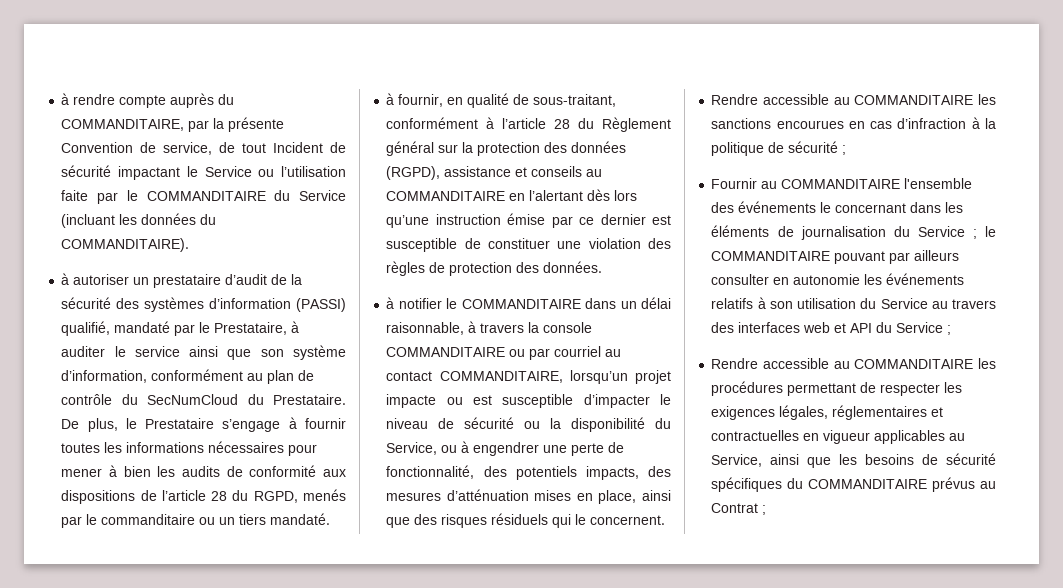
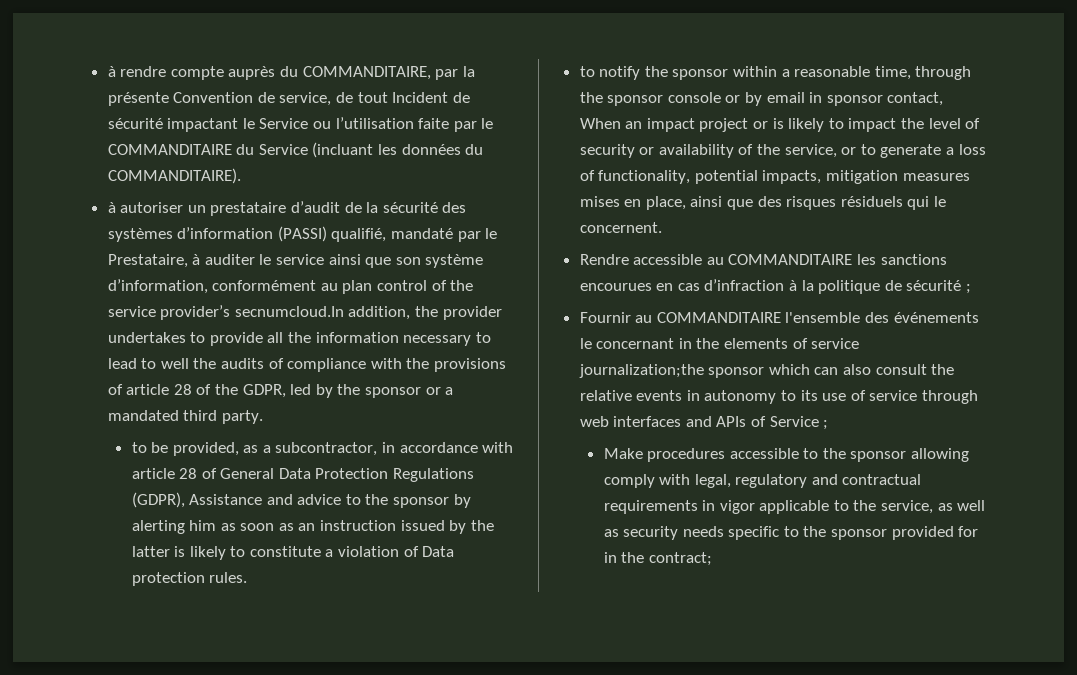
[298,370,315,381] [61,394,346,405] [61,417,346,432] [61,441,318,456] [61,465,346,477] [61,489,347,504] [61,513,331,528] [386,93,617,108] [386,117,671,132] [386,141,627,156] [386,166,603,180] [386,189,638,201] [386,213,671,228] [386,238,671,252] [386,261,603,276] [386,297,671,309] [386,321,593,335] [386,346,622,360] [386,370,671,384] [386,394,671,408] [386,417,671,432] [386,441,625,456] [386,465,671,480] [386,489,529,501] de contrôle du SecNumCloud du Prestataire. De plus, le Prestataire s’engage à fournir toutes les informations nécessaires pour mener à bien les audits de conformité aux dispositions de l’article 28 du RGPD, menés par le commanditaire ou un tiers mandaté. // à fournir, en qualité de sous-traitant, conformément à l’article 28 du Règlement général sur la protection des données (RGPD), assistance et conseils au COMMANDITAIRE en l’alertant dès lors qu’une instruction émise par ce dernier est susceptible de constituer une violation des règles de protection des données. // à notifier le COMMANDITAIRE dans un délai raisonnable, à travers la console COMMANDITAIRE ou par courriel au contact COMMANDITAIRE, lorsqu’un projet impacte ou est susceptible d’impacter le niveau de sécurité ou la disponibilité du Service, ou à engendrer une perte de fonctionnalité, des potentiels impacts, des mesures d’atténuation -> [377,280,474,291] [107,305,502,320] [107,332,491,346] [107,358,507,372] [107,384,454,398] [107,410,263,424] [131,442,514,456] [131,468,475,482] [131,492,471,508] [131,520,494,534] [131,546,455,560] [131,572,248,586] [579,66,972,80] [579,92,944,106] [579,118,981,132] [579,144,986,158] [579,170,970,184] control of the service provider’s secnumcloud.In addition, the provider undertakes to provide all the information necessary to lead to well the audits of compliance with the provisions of article 28 of the GDPR, led by the sponsor or a mandated third party. // to be provided, as a subcontractor, in accordance with article 28 of General Data Protection Regulations (GDPR), Assistance and advice to the sponsor by alerting him as soon as an instruction issued by the latter is likely to constitute a violation of Data protection rules. // to notify the sponsor within a reasonable time, through the sponsor console or by email in sponsor contact, When an impact project or is likely to impact the level of security or availability of the service, or to generate a loss of functionality, potential impacts, mitigation measures
[910,202,964,213] [711,225,996,240] [711,250,960,264] [711,273,965,285] [711,297,996,309] [711,322,952,335] [711,358,996,369] [711,381,963,396] [711,405,944,420] [711,430,966,444] [711,453,996,468] [711,477,996,492] [711,503,767,515] dans les éléments de journalisation du Service ; le COMMANDITAIRE pouvant par ailleurs consulter en autonomie les événements relatifs à son utilisation du Service au travers des interfaces web et API du Service ; // Rendre accessible au COMMANDITAIRE les procédures permettant de respecter les exigences légales, réglementaires et contractuelles en vigueur applicables au Service, ainsi que les besoins de sécurité spécifiques du COMMANDITAIRE prévus au Contrat ; -> [678,338,860,349] [578,364,955,378] [579,390,979,404] [579,416,829,430] [603,448,970,462] [603,474,922,488] [603,500,986,514] [603,526,979,540] [603,552,712,566] in the elements of service journalization;the sponsor which can also consult the relative events in autonomy to its use of service through web interfaces and APIs of Service ; // Make procedures accessible to the sponsor allowing comply with legal, regulatory and contractual requirements in vigor applicable to the service, as well as security needs specific to the sponsor provided for in the contract;

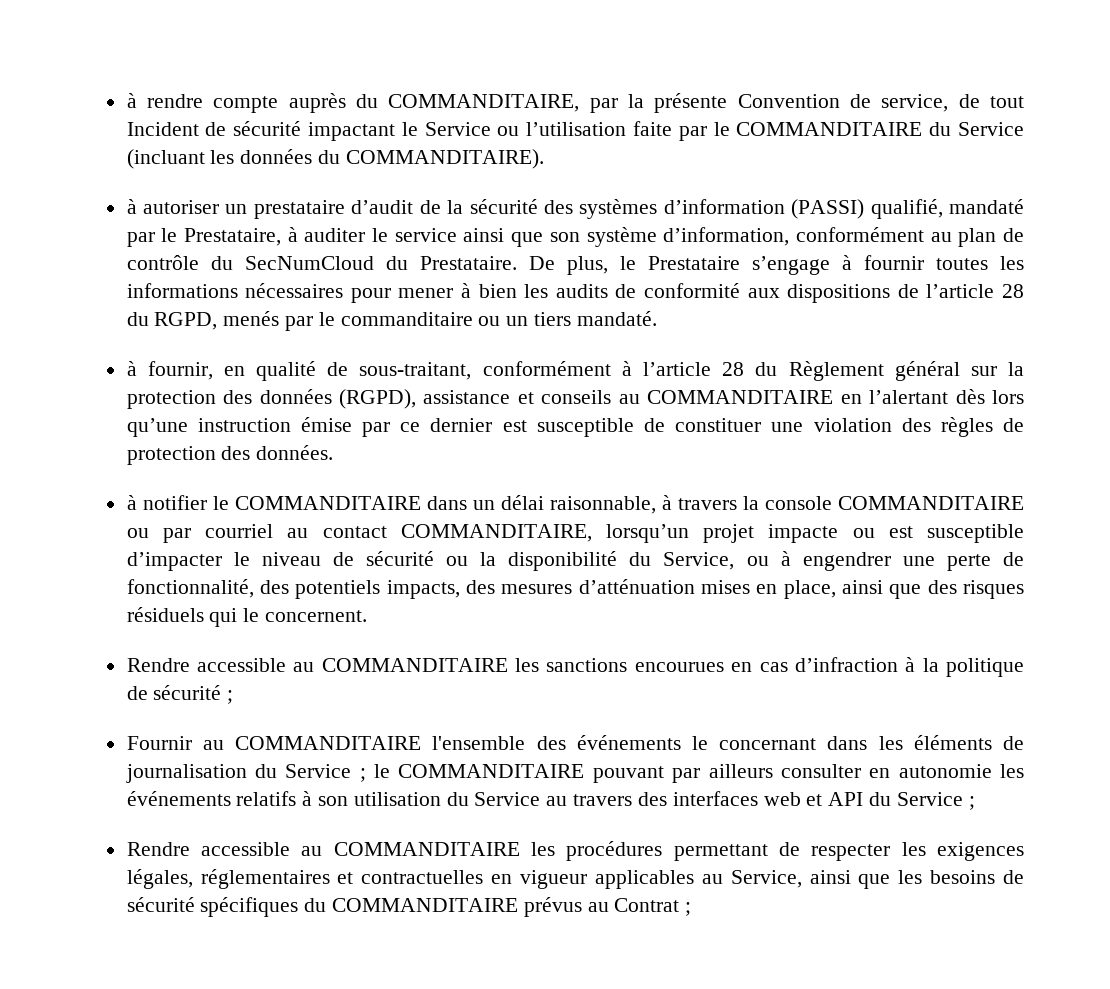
[377,280,474,291] [107,305,502,320] [107,332,491,346] [107,358,507,372] [107,384,454,398] [107,410,263,424] [131,442,514,456] [131,468,475,482] [131,492,471,508] [131,520,494,534] [131,546,455,560] [131,572,248,586] [579,66,972,80] [579,92,944,106] [579,118,981,132] [579,144,986,158] [579,170,970,184] control of the service provider’s secnumcloud.In addition, the provider undertakes to provide all the information necessary to lead to well the audits of compliance with the provisions of article 28 of the GDPR, led by the sponsor or a mandated third party. // to be provided, as a subcontractor, in accordance with article 28 of General Data Protection Regulations (GDPR), Assistance and advice to the sponsor by alerting him as soon as an instruction issued by the latter is likely to constitute a violation of Data protection rules. // to notify the sponsor within a reasonable time, through the sponsor console or by email in sponsor contact, When an impact project or is likely to impact the level of security or availability of the service, or to generate a loss of functionality, potential impacts, mitigation measures -> [1003,228,1025,242] [126,255,1024,275] [126,283,1024,303] [126,311,657,331] [126,361,1024,381] [126,389,1024,409] [126,417,1025,437] [126,445,334,465] [126,495,1024,514] [126,524,1024,543] [126,551,1025,571] [126,579,695,599] de contrôle du SecNumCloud du Prestataire. De plus, le Prestataire s’engage à fournir toutes les informations nécessaires pour mener à bien les audits de conformité aux dispositions de l’article 28 du RGPD, menés par le commanditaire ou un tiers mandaté. // à fournir, en qualité de sous-traitant, conformément à l’article 28 du Règlement général sur la protection des données (RGPD), assistance et conseils au COMMANDITAIRE en l’alertant dès lors qu’une instruction émise par ce dernier est susceptible de constituer une violation des règles de protection des données. // à notifier le COMMANDITAIRE dans un délai raisonnable, à travers la console COMMANDITAIRE ou par courriel au contact COMMANDITAIRE, lorsqu’un projet impacte ou est susceptible d’impacter le niveau de sécurité ou la disponibilité du Service, ou à engendrer une perte de fonctionnalité, des potentiels impacts, des mesures d’atténuation
[678,338,860,349] [578,364,955,378] [579,390,979,404] [579,416,829,430] [603,448,970,462] [603,474,922,488] [603,500,986,514] [603,526,979,540] [603,552,712,566] in the elements of service journalization;the sponsor which can also consult the relative events in autonomy to its use of service through web interfaces and APIs of Service ; // Make procedures accessible to the sponsor allowing comply with legal, regulatory and contractual requirements in vigor applicable to the service, as well as security needs specific to the sponsor provided for in the contract; -> [827,735,1025,750] [125,764,1024,783] [126,791,975,810] [126,841,1025,861] [126,869,1025,889] [126,897,692,917] dans les éléments de journalisation du Service ; le COMMANDITAIRE pouvant par ailleurs consulter en autonomie les événements relatifs à son utilisation du Service au travers des interfaces web et API du Service ; // Rendre accessible au COMMANDITAIRE les procédures permettant de respecter les exigences légales, réglementaires et contractuelles en vigueur applicables au Service, ainsi que les besoins de sécurité spécifiques du COMMANDITAIRE prévus au Contrat ;

